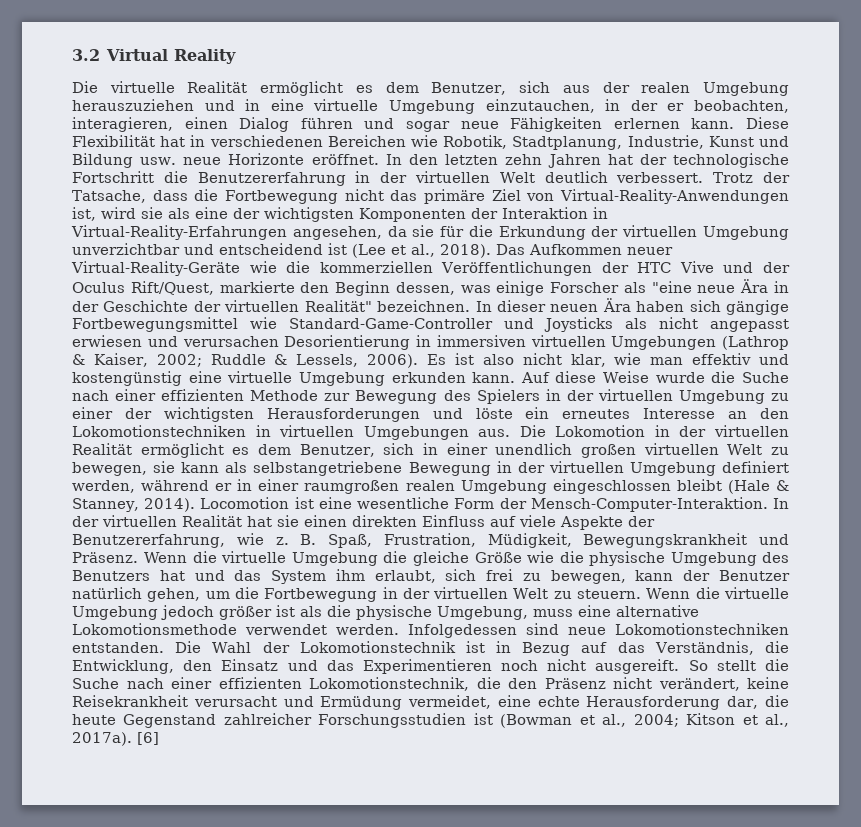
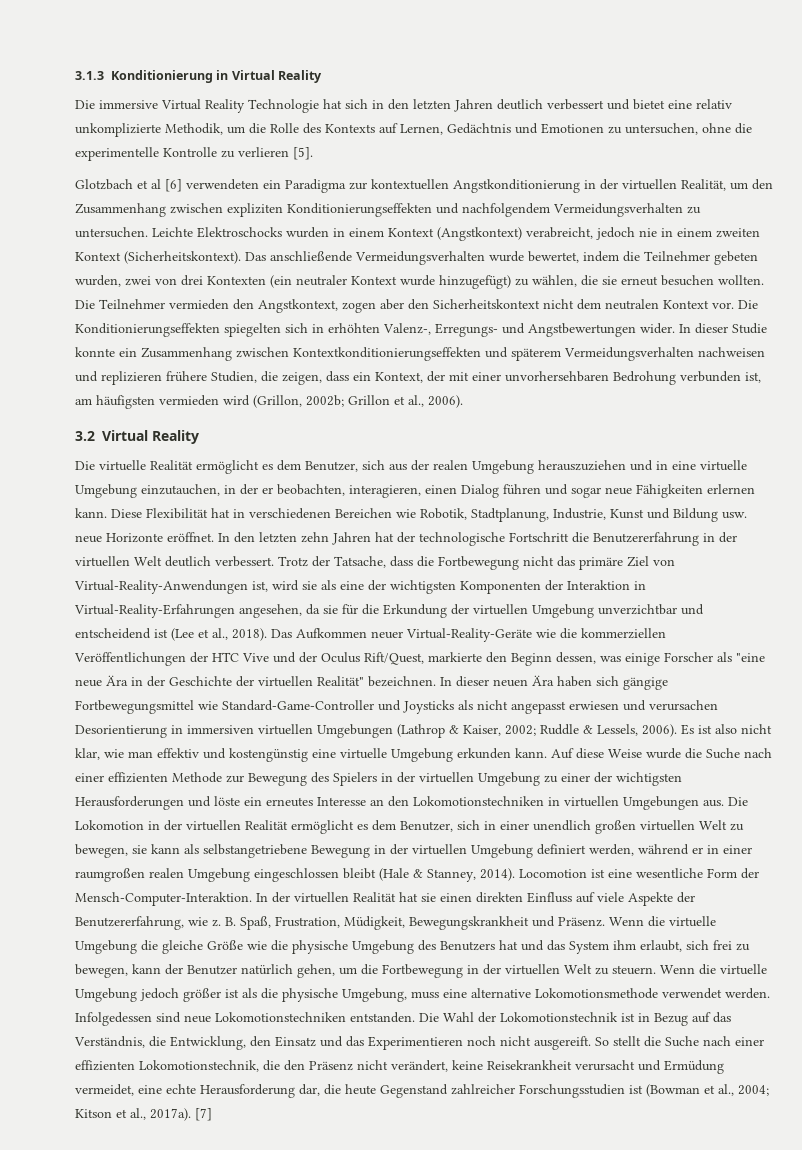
(72, 55) none -> [75,70,323,83] [75,99,732,113] [75,123,752,137] [75,147,313,161] [75,179,773,193] [75,203,701,217] [75,227,760,241] [75,251,758,265] [75,275,764,289] [75,299,758,313] [75,323,767,337] [75,347,765,361] [75,371,761,385] [75,395,463,409] 3.1.3 Konditionierung in Virtual Reality // Die immersive Virtual Reality Technologie hat sich in den letzten Jahren deutlich verbessert und bietet eine relativ unkomplizierte Methodik, um die Rolle des Kontexts auf Lernen, Gedächtnis und Emotionen zu untersuchen, ohne die experimentelle Kontrolle zu verlieren [5]. // Glotzbach et al [6] verwendeten ein Paradigma zur kontextuellen Angstkonditionierung in der virtuellen Realität, um den Zusammenhang zwischen expliziten Konditionierungseffekten und nachfolgendem Vermeidungsverhalten zu untersuchen. Leichte Elektroschocks wurden in einem Kontext (Angstkontext) verabreicht, jedoch nie in einem zweiten Kontext (Sicherheitskontext). Das anschließende Vermeidungsverhalten wurde bewertet, indem die Teilnehmer gebeten wurden, zwei von drei Kontexten (ein neutraler Kontext wurde hinzugefügt) zu wählen, die sie erneut besuchen wollten. Die Teilnehmer vermieden den Angstkontext, zogen aber den Sicherheitskontext nicht dem neutralen Kontext vor. Die Konditionierungseffekten spiegelten sich in erhöhten Valenz-, Erregungs- und Angstbewertungen wider. In dieser Studie konnte ein Zusammenhang zwischen Kontextkonditionierungseffekten und späterem Vermeidungsverhalten nachweisen und replizieren frühere Studien, die zeigen, dass ein Kontext, der mit einer unvorhersehbaren Bedrohung verbunden ist, am häufigsten vermieden wird (Grillon, 2002b; Grillon et al., 2006). //
[137,732,159,745] [6] -> [195,1108,212,1121] [7]

